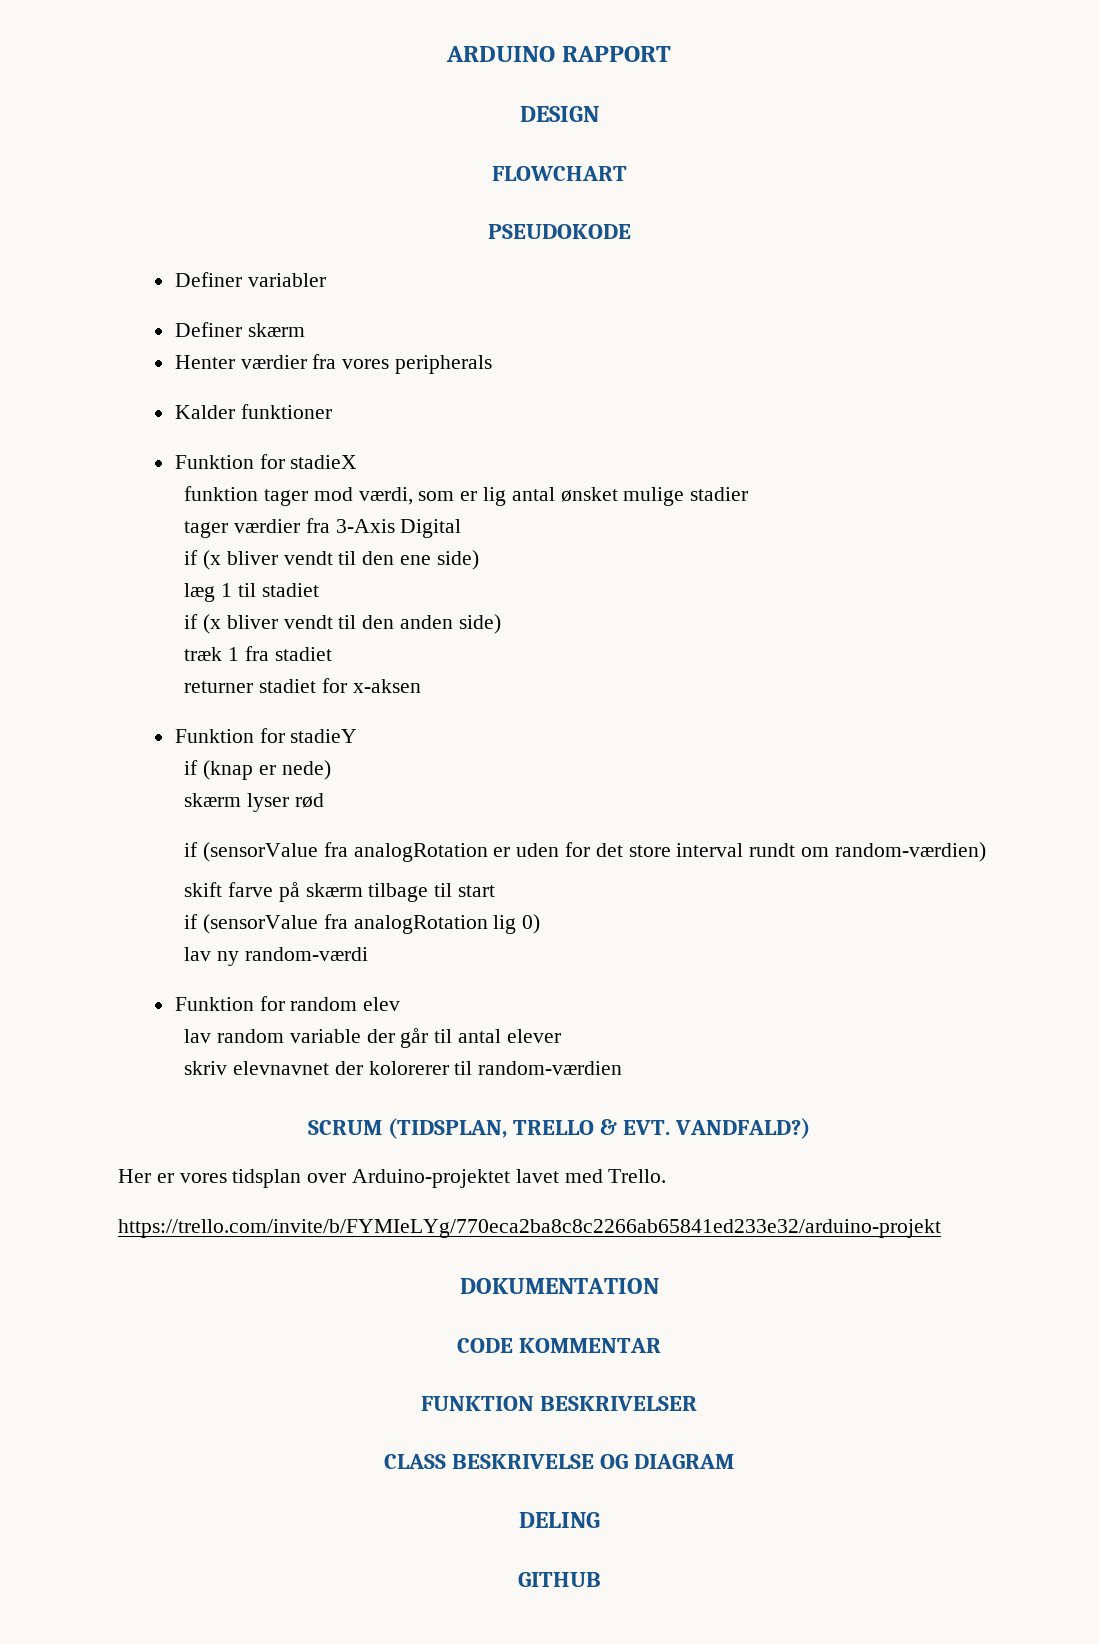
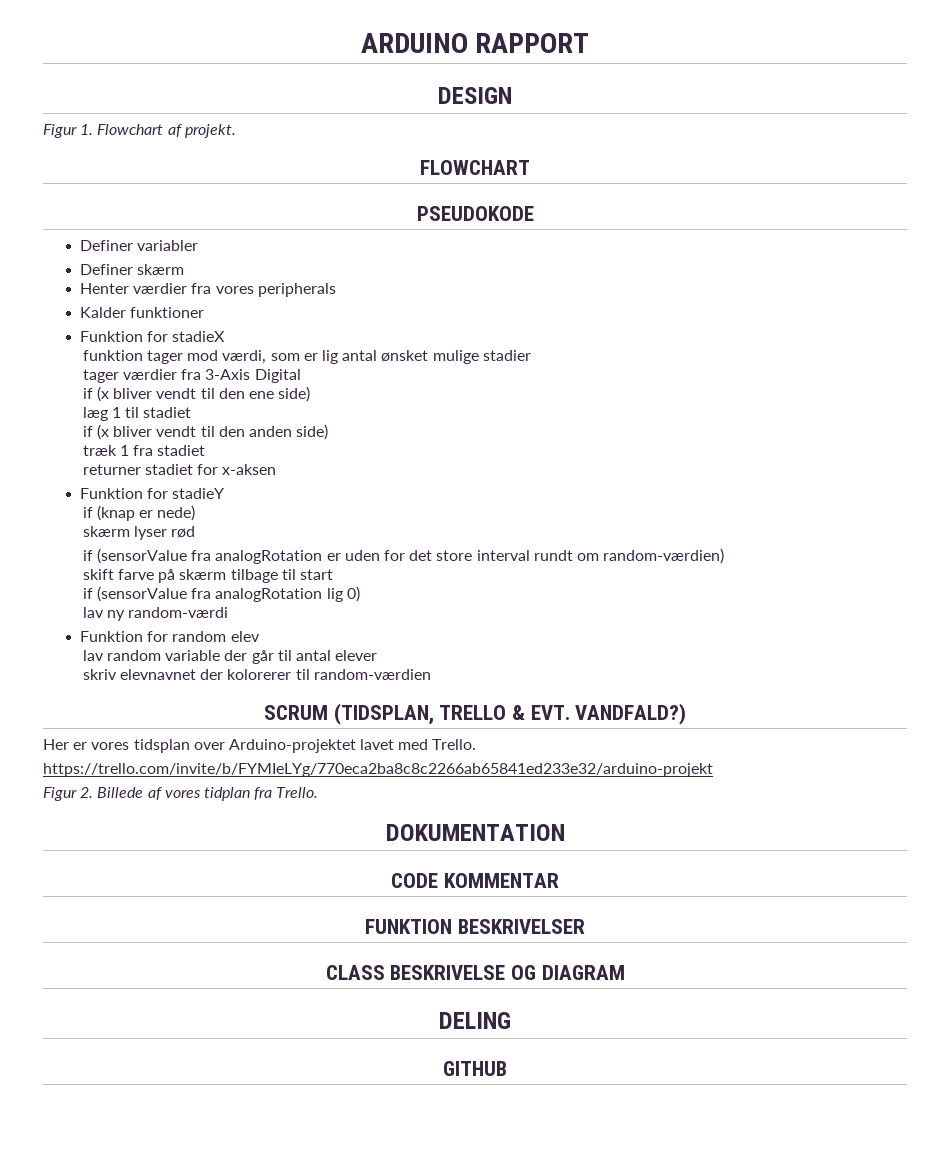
(599, 114) none -> [43,124,236,138] // Figur 1. Flowchart af projekt.
(941, 1228) none -> [43,787,319,801] // Figur 2. Billede af vores tidplan fra Trello.

